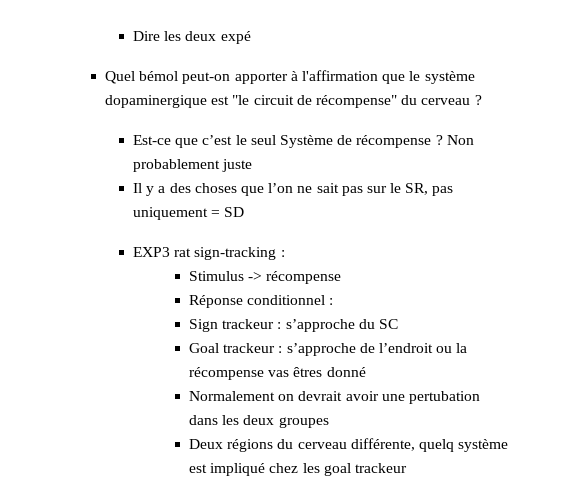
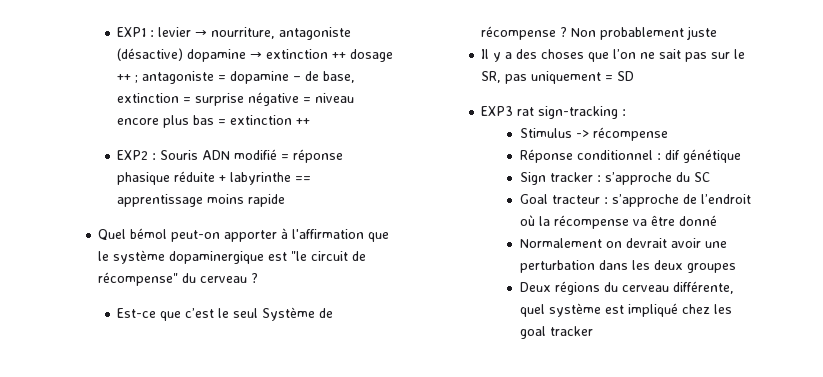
[133,31,251,44] Dire les deux expé -> [117,27,352,40] [117,48,394,62] [117,71,356,84] [117,92,355,106] [117,115,311,128] [117,149,344,163] [117,171,312,185] [117,194,286,207] EXP1 : levier → nourriture, antagoniste (désactive) dopamine → extinction ++ dosage ++ ; antagoniste = dopamine – de base, extinction = surprise négative = niveau encore plus bas = extinction ++ // EXP2 : Souris ADN modifié = réponse phasique réduite + labyrinthe == apprentissage moins rapide
(334, 301) none -> [664,149,741,163] dif génétique
[222,319,275,329] trackeur -> [549,172,593,182] tracker
[223,343,276,353] trackeur -> [551,195,600,204] tracteur
[436,346,453,353] ou -> [519,215,535,226] où
[268,367,323,377] vas êtres -> [632,215,675,226] va être
[408,391,480,404] pertubation -> [519,260,595,273] perturbation
[418,439,454,452] quelq -> [519,304,545,317] quel
[354,463,407,473] trackeur -> [549,326,593,336] tracker

